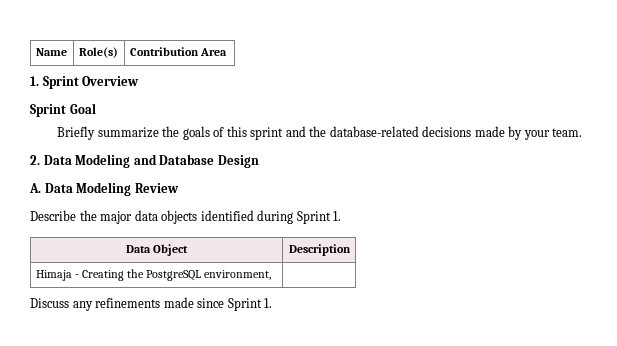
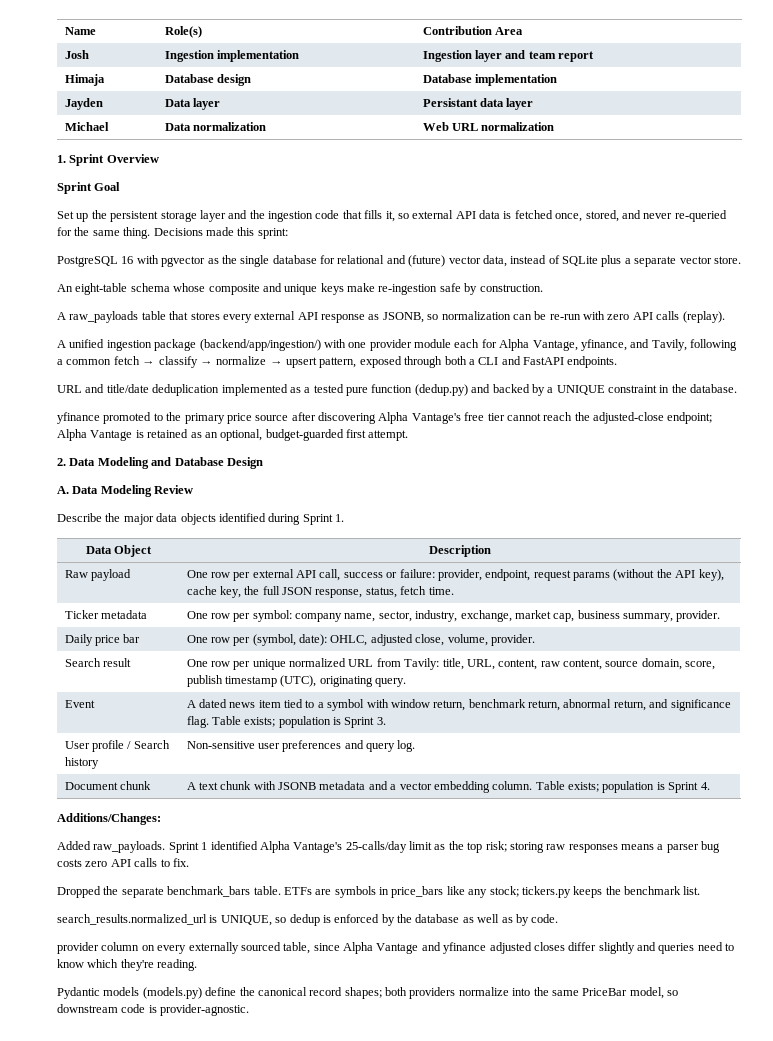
(227, 52) none -> [64,50,89,59] [164,50,299,62] [422,50,595,62] [64,74,105,86] [164,74,251,86] [422,74,557,86] [64,98,103,110] [164,98,220,110] [422,98,534,110] [64,122,109,131] [164,122,266,131] [422,122,555,131] // Josh | Ingestion implementation | Ingestion layer and team report // Himaja | Database design | Database implementation // Jayden | Data layer | Persistant data layer // Michael | Data normalization | Web URL normalization
[57,126,583,140] Briefly summarize the goals of this sprint and the database-related decisions made by your team. -> [57,210,727,222] [57,227,288,239] [57,255,741,267] [57,283,543,295] [57,311,725,323] [57,339,737,351] [57,356,618,368] [57,384,738,396] [57,412,713,424] [57,429,409,441] Set up the persistent storage layer and the ingestion code that fills it, so external API data is fetched once, stored, and never re-queried for the same thing. Decisions made this sprint: // PostgreSQL 16 with pgvector as the single database for relational and (future) vector data, instead of SQLite plus a separate vector store. // An eight-table schema whose composite and unique keys make re-ingestion safe by construction. // A raw_payloads table that stores every external API response as JSONB, so normalization can be re-run with zero API calls (replay). // A unified ingestion package (backend/app/ingestion/) with one provider module each for Alpha Vantage, yfinance, and Tavily, following a common fetch → classify → normalize → upsert pattern, exposed through both a CLI and FastAPI endpoints. // URL and title/date deduplication implemented as a tested pure function (dedup.py) and backed by a UNIQUE constraint in the database. // yfinance promoted to the primary price source after discovering Alpha Vantage's free tier cannot reach the adjusted-close endpoint; Alpha Vantage is retained as an optional, budget-guarded first attempt.
[35,269,272,281] [30,297,273,311] Himaja - Creating the PostgreSQL environment, | // Discuss any refinements made since Sprint 1. -> [64,569,131,581] [186,569,724,581] [186,586,454,598] [64,610,147,619] [186,610,721,622] [64,634,141,646] [186,634,535,646] [64,658,131,667] [186,658,716,670] [186,675,407,687] [64,700,95,708] [186,699,731,711] [186,716,386,728] [64,740,170,752] [64,757,99,769] [186,740,416,752] [64,781,151,790] [186,781,710,793] [57,813,161,825] [57,841,721,853] [57,858,189,867] [57,886,701,898] [57,914,559,926] [57,942,735,954] [57,959,198,971] [57,987,678,999] [57,1004,250,1016] Raw payload | One row per external API call, success or failure: provider, endpoint, request params (without the API key), cache key, the full JSON response, status, fetch time. // Ticker metadata | One row per symbol: company name, sector, industry, exchange, market cap, business summary, provider. // Daily price bar | One row per (symbol, date): OHLC, adjusted close, volume, provider. // Search result | One row per unique normalized URL from Tavily: title, URL, content, raw content, source domain, score, publish timestamp (UTC), originating query. // Event | A dated news item tied to a symbol with window return, benchmark return, abnormal return, and significance flag. Table exists; population is Sprint 3. // User profile / Search history | Non-sensitive user preferences and query log. // Document chunk | A text chunk with JSONB metadata and a vector embedding column. Table exists; population is Sprint 4. // Additions/Changes: // Added raw_payloads. Sprint 1 identified Alpha Vantage's 25-calls/day limit as the top risk; storing raw responses means a parser bug costs zero API calls to fix. // Dropped the separate benchmark_bars table. ETFs are symbols in price_bars like any stock; tickers.py keeps the benchmark list. // search_results.normalized_url is UNIQUE, so dedup is enforced by the database as well as by code. // provider column on every externally sourced table, since Alpha Vantage and yfinance adjusted closes differ slightly and queries need to know which they're reading. // Pydantic models (models.py) define the canonical record shapes; both providers normalize into the same PriceBar model, so downstream code is provider-agnostic.

